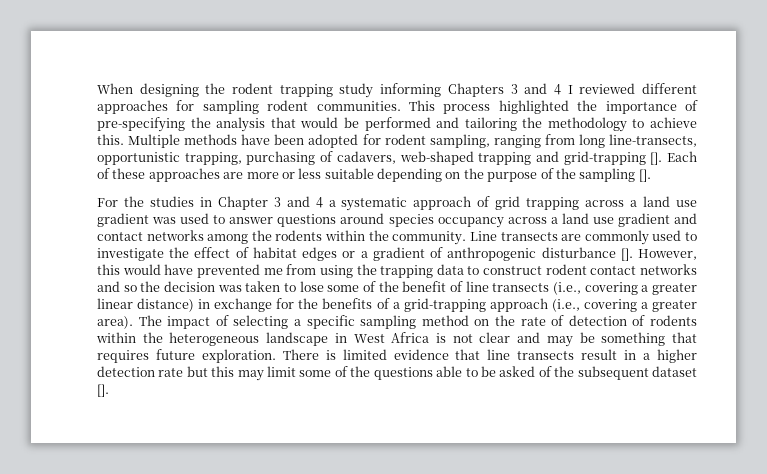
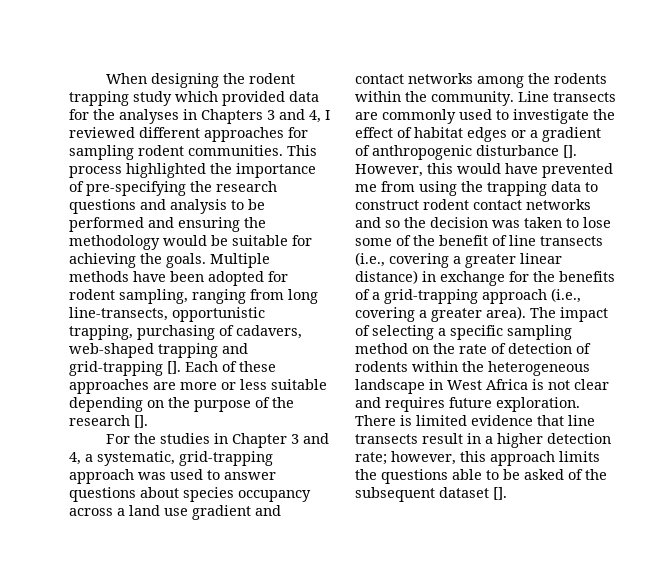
[380,83,442,97] informing -> [175,91,319,106] [69,109,197,124] which provided data for the analyses in
[553,84,561,95] 4 -> [309,110,321,123] 4,
[216,117,339,132] analysis that would -> [216,181,277,192] [69,199,244,214] research questions and analysis to
[464,117,517,131] tailoring -> [178,217,240,232] ensuring
[632,117,697,128] [97,134,124,145] to achieve this. -> [163,235,312,246] [69,253,206,268] would be suitable for achieving the goals.
[579,168,636,182] sampling -> [69,415,130,426] research
[315,196,698,211] [97,213,149,227] 4 a systematic approach of grid trapping across a land use gradient -> [69,451,273,466] [69,469,134,484] 4, a systematic, grid-trapping approach
[340,213,385,224] around -> [140,487,179,498] about
[546,332,698,347] may be something that -> (381, 402) none
[158,366,348,381] rate but this may limit some of -> [355,451,600,466] rate; however, this approach limits

